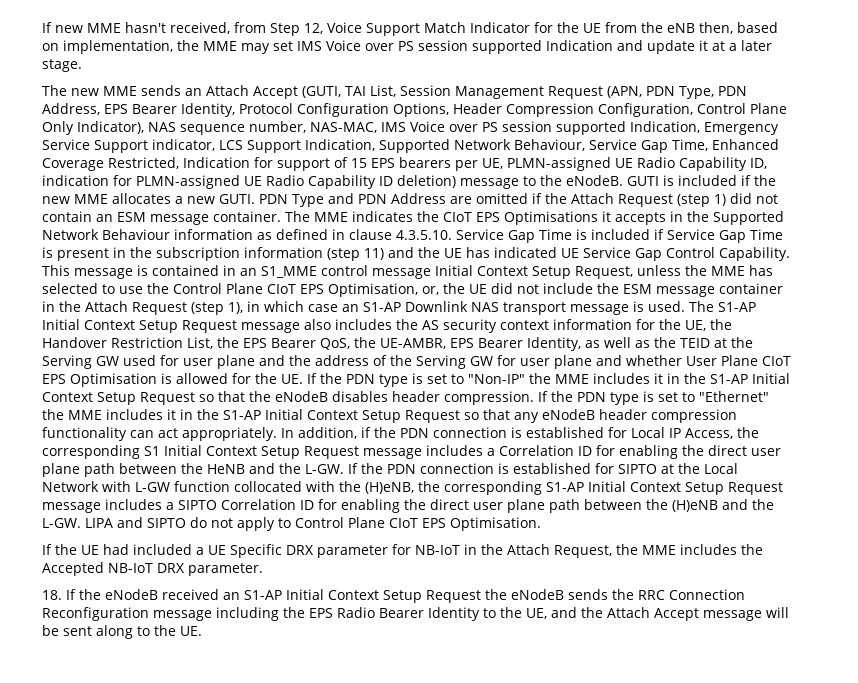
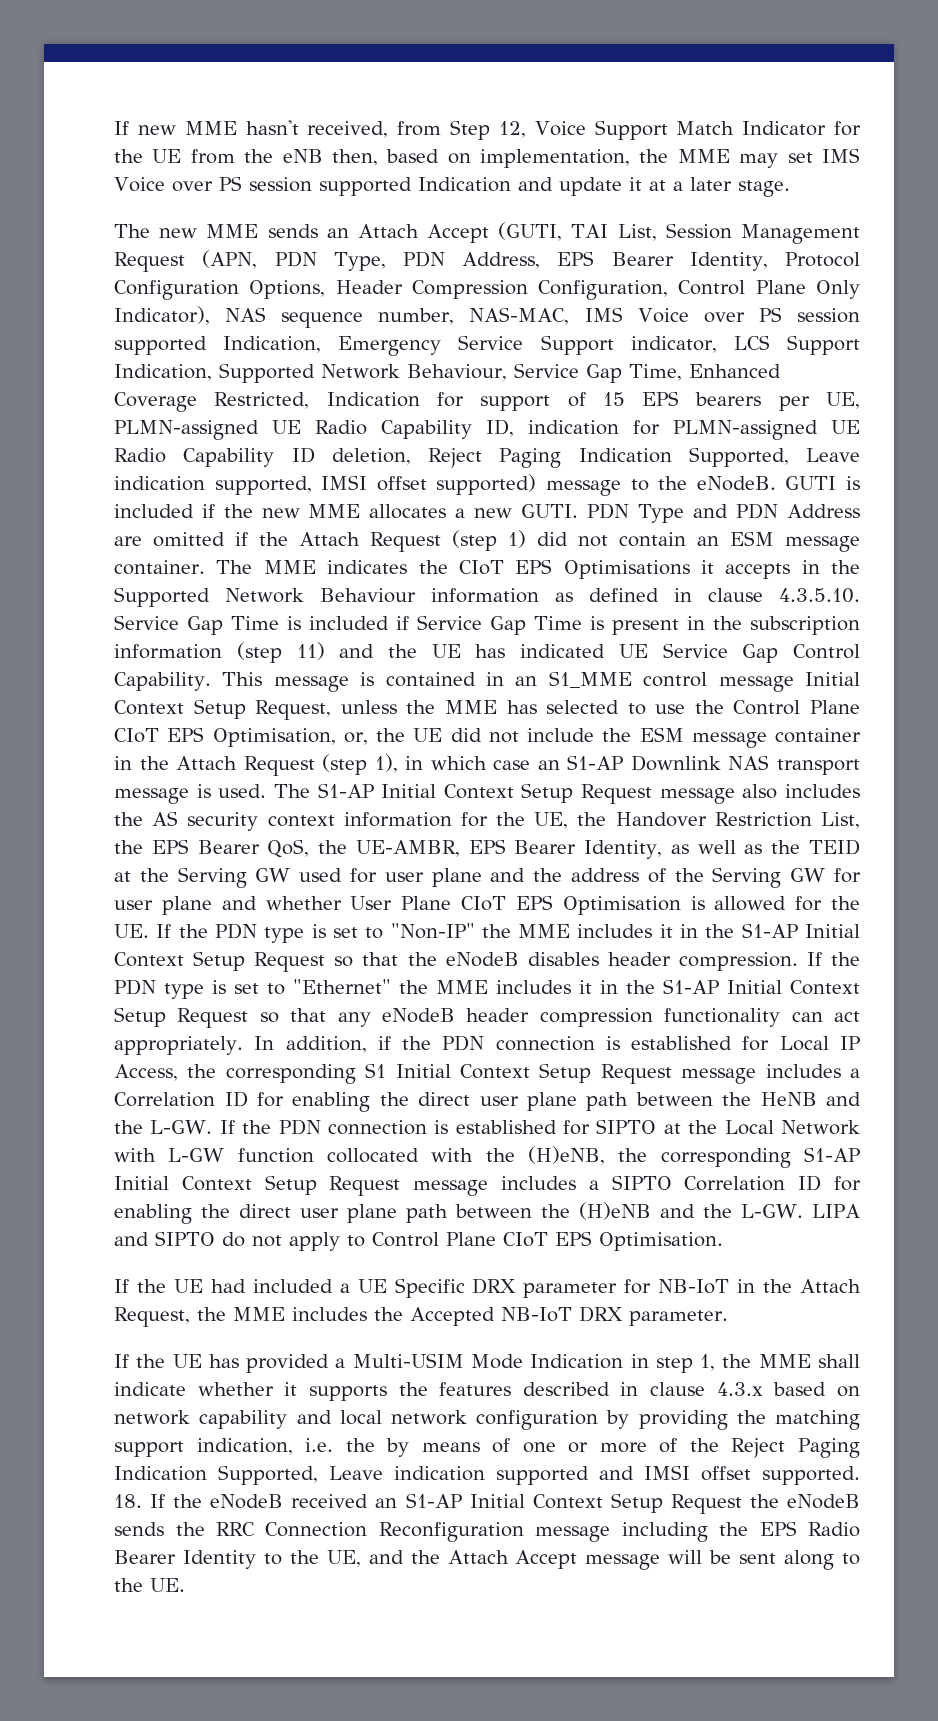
[397,175,457,188] deletion) -> [331,447,860,468] [114,474,537,495] deletion, Reject Paging Indication Supported, Leave indication supported, IMSI offset supported)
(264, 569) none -> [114,1353,860,1373] [114,1382,861,1401] [114,1410,860,1430] [114,1438,861,1458] [114,1465,860,1485] If the UE has provided a Multi-USIM Mode Indication in step 1, the MME shall indicate whether it supports the features described in clause 4.3.x based on network capability and local network configuration by providing the matching support indication, i.e. the by means of one or more of the Reject Paging Indication Supported, Leave indication supported and IMSI offset supported.

